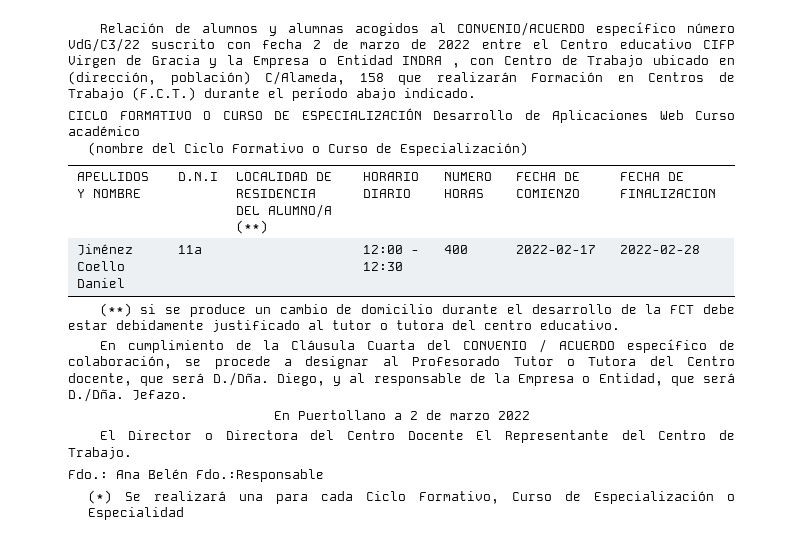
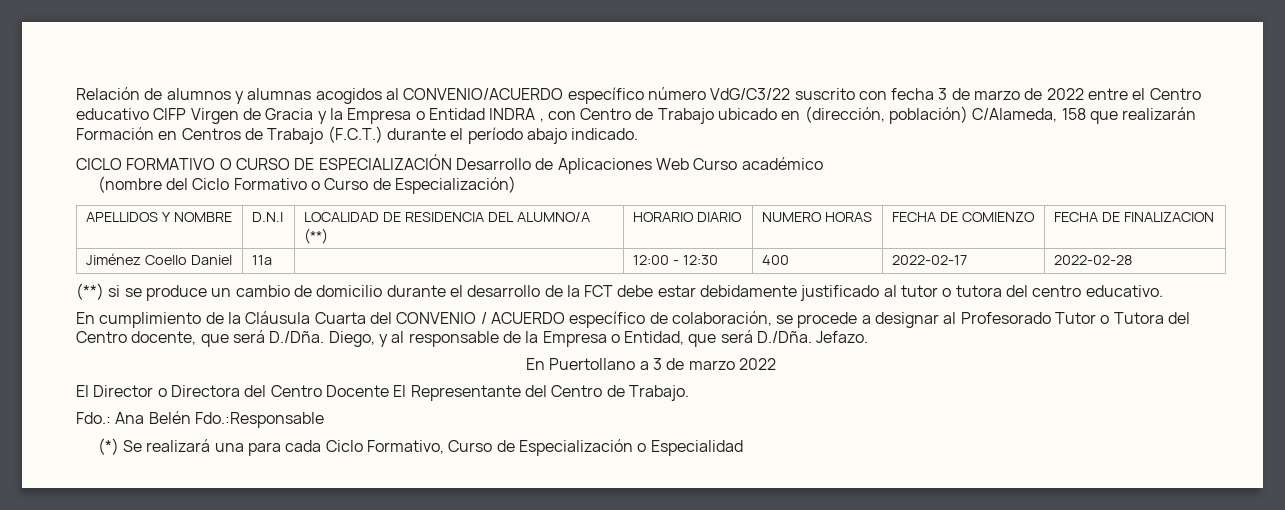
[313,40,322,49] 2 -> [938,88,948,100] 3
[409,411,418,420] 2 -> [653,358,663,370] 3

